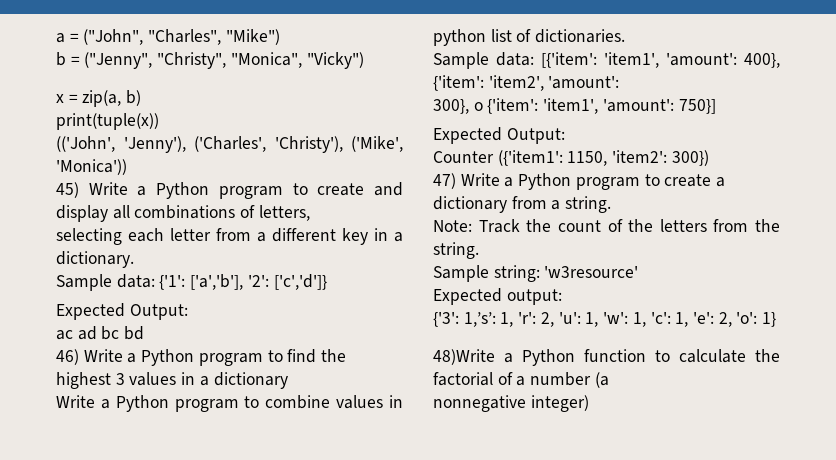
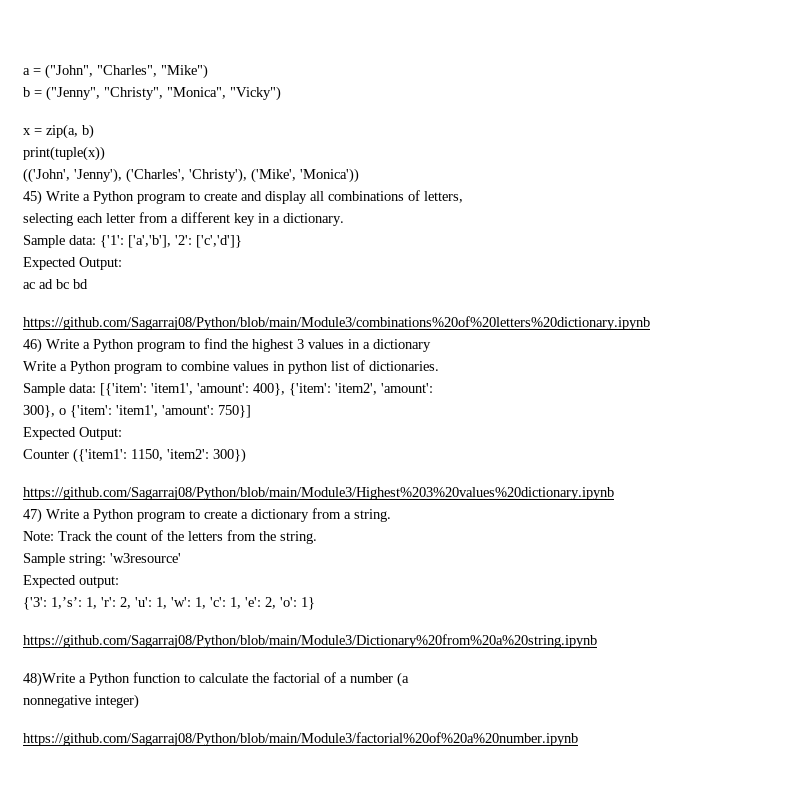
(145, 333) none -> [23,316,650,330] // https://github.com/Sagarraj08/Python/blob/main/Module3/combinations%20of%20letters%20dictionary.ipynb
(709, 158) none -> [23,487,614,500] // https://github.com/Sagarraj08/Python/blob/main/Module3/Highest%203%20values%20dictionary.ipynb
(777, 319) none -> [23,634,597,648] // https://github.com/Sagarraj08/Python/blob/main/Module3/Dictionary%20from%20a%20string.ipynb
(589, 403) none -> [23,732,578,746] // https://github.com/Sagarraj08/Python/blob/main/Module3/factorial%20of%20a%20number.ipynb

